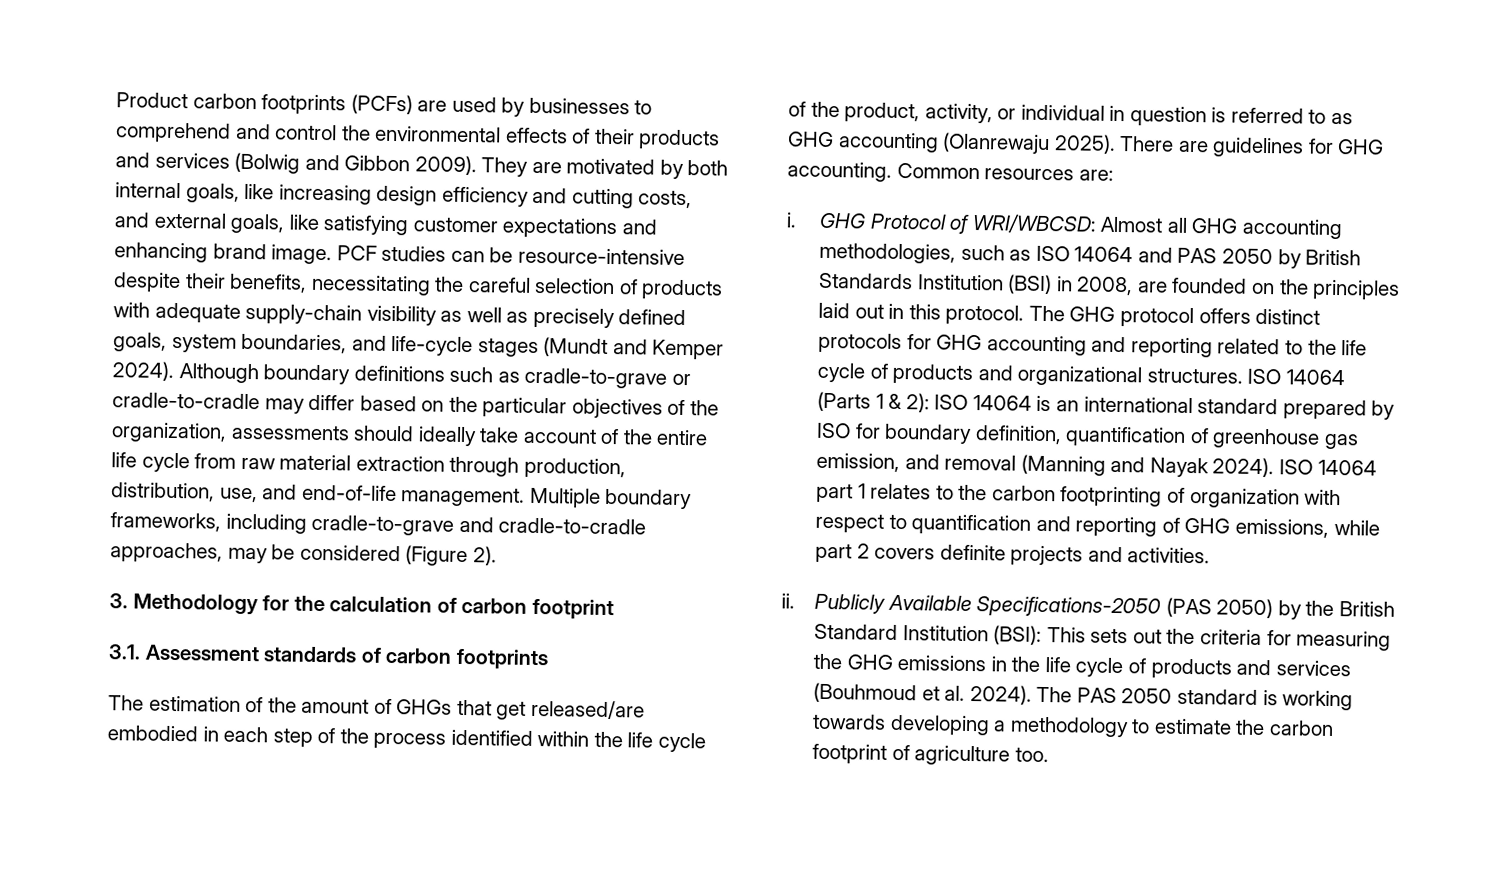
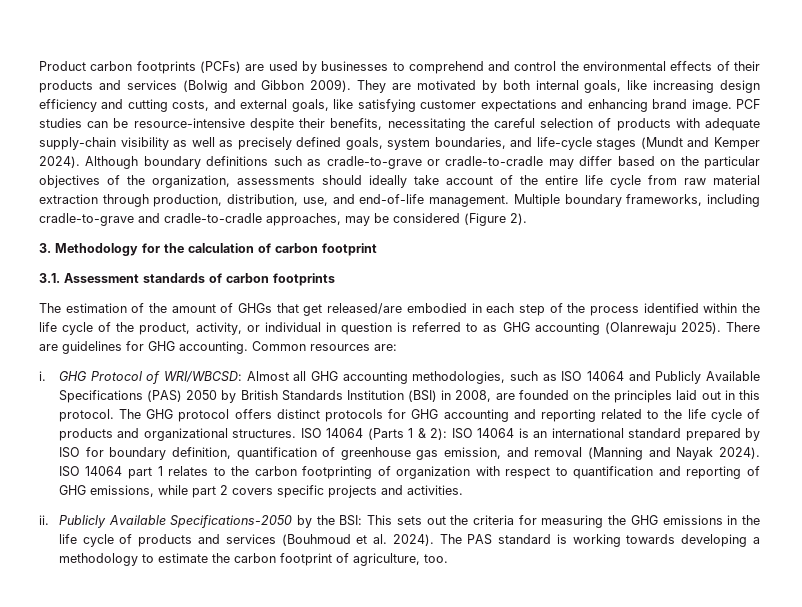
[1177,247,1218,264] PAS -> [655,371,760,384] [58,390,183,403] Publicly Available Specifications (PAS)
[939,544,1006,561] definite -> [276,485,324,498] specific
[1165,597,1396,620] [814,623,1043,645] (PAS 2050) by the British Standard Institution (BSI): -> [297,515,363,528] by the BSI:
[1121,688,1173,704] 2050 -> (493, 539) none
[914,745,1011,766] agriculture -> [352,553,420,566] agriculture,

